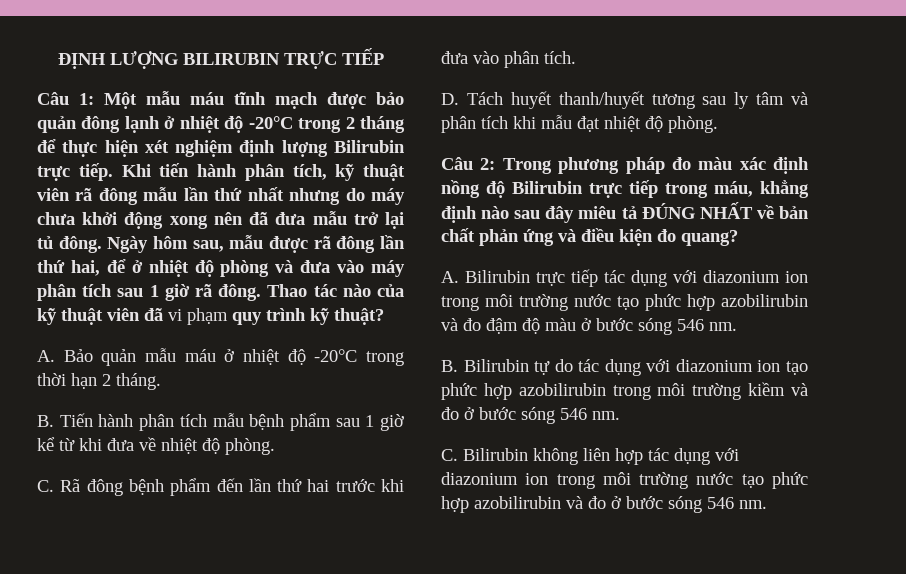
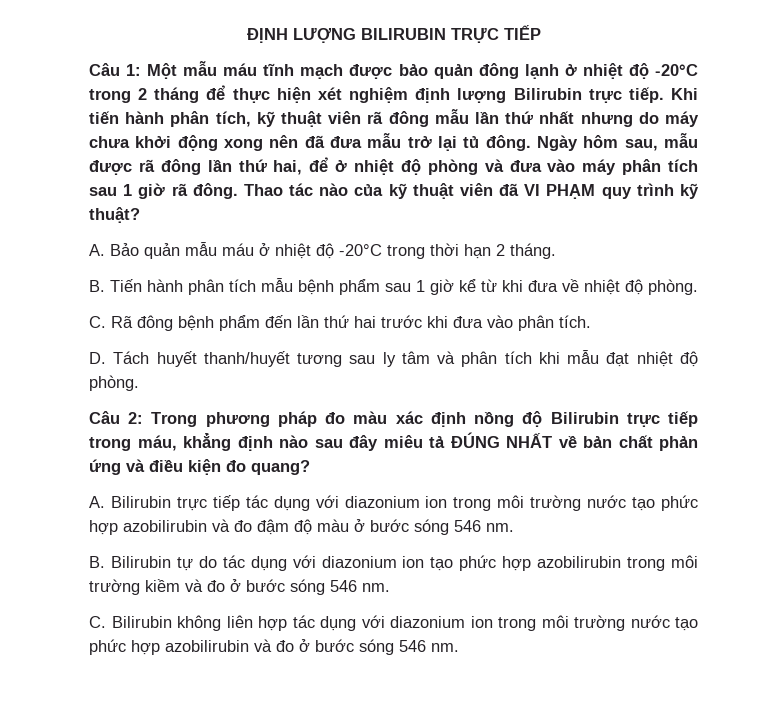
[168,308,228,325] vi phạm -> [524,184,596,199] VI PHẠM

